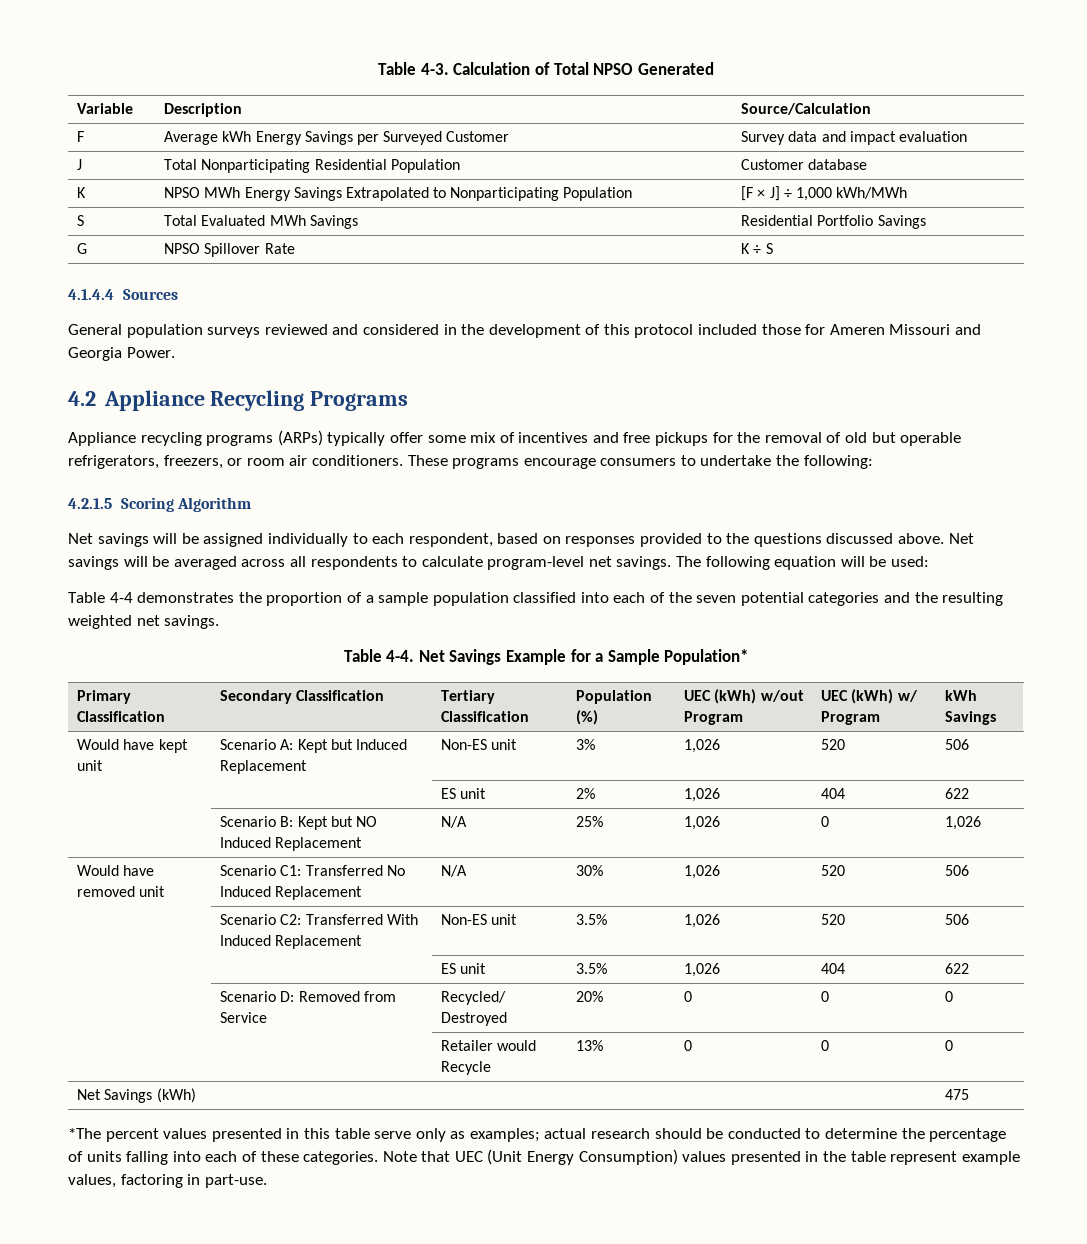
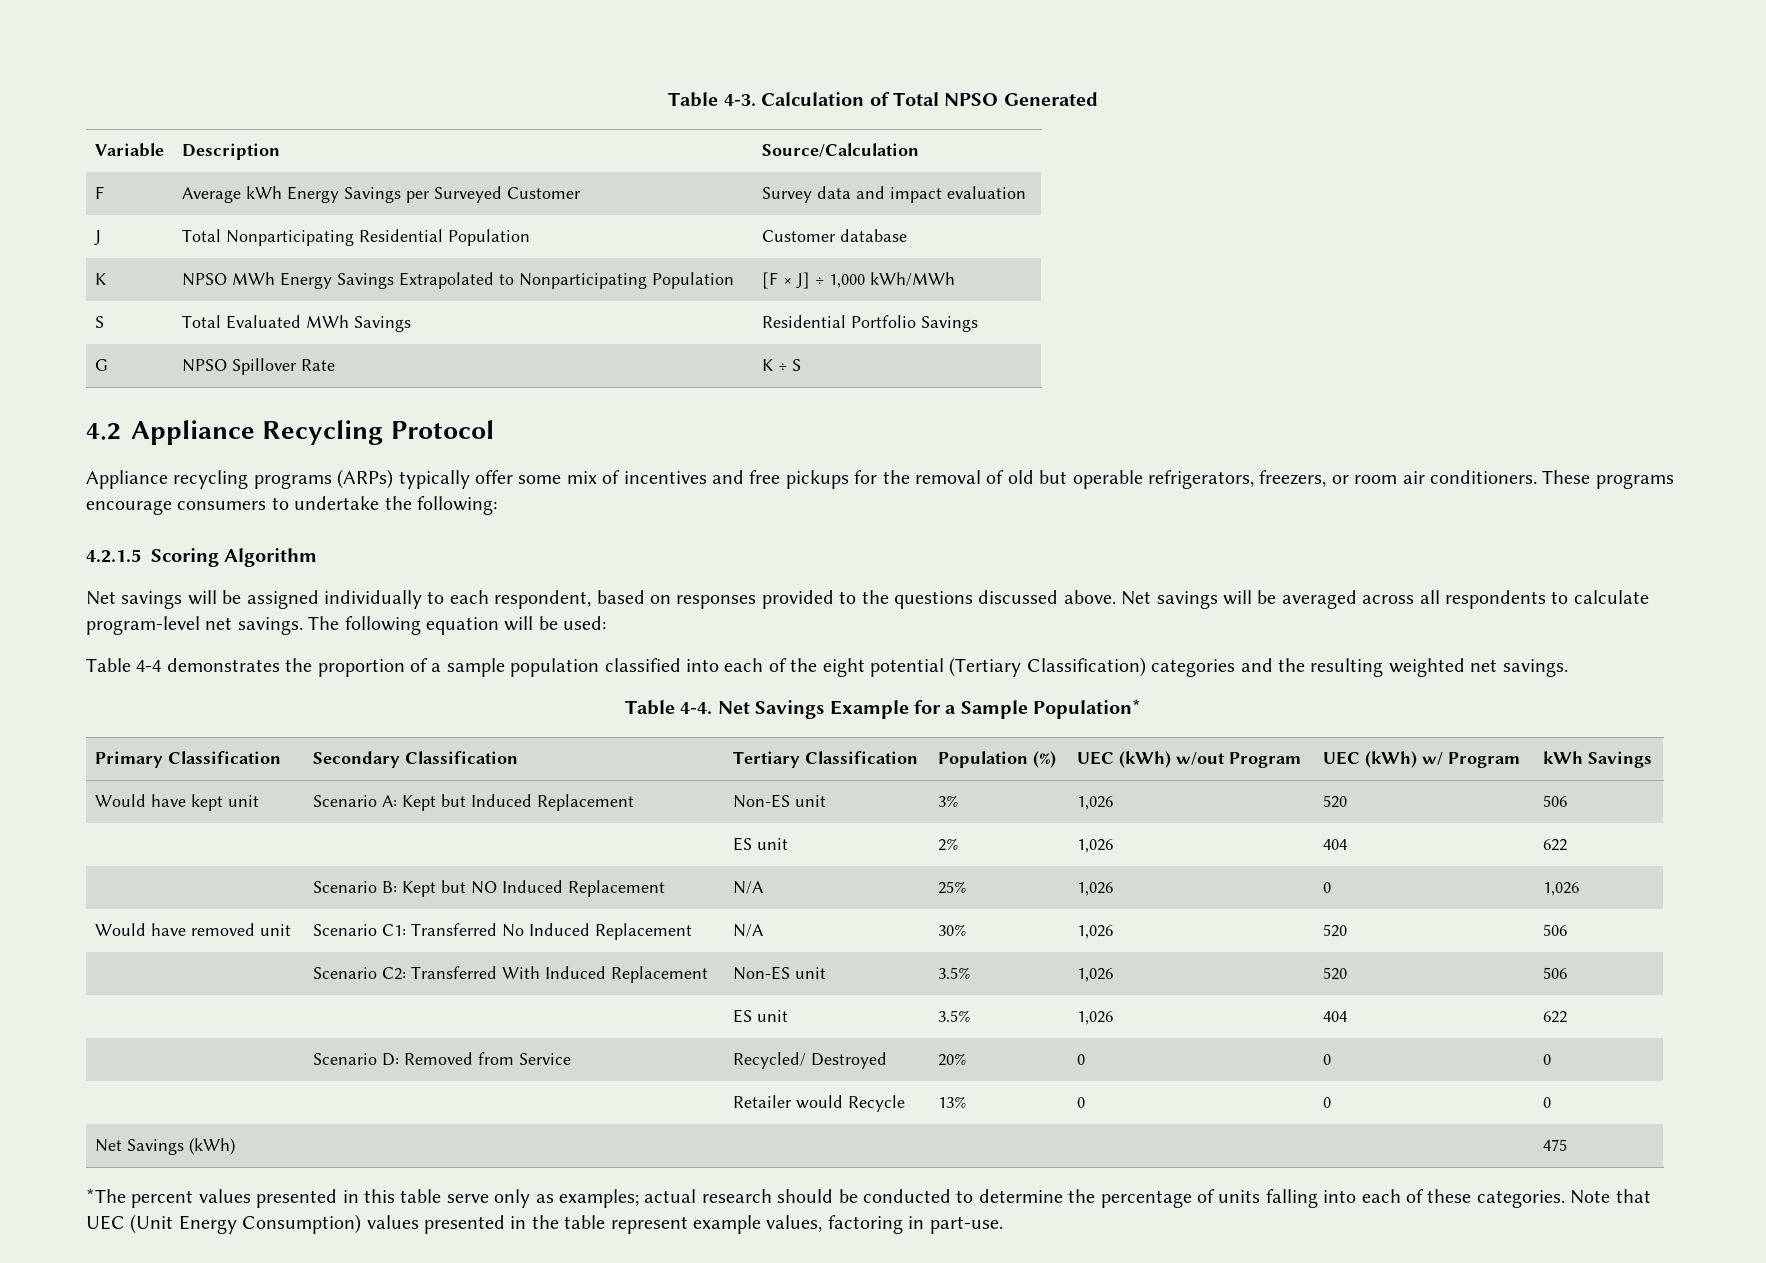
[68,289,178,300] [68,324,982,338] [68,347,175,361] // 4.1.4.4 Sources // General population surveys reviewed and considered in the development of this protocol included those for Ameren Missouri and Georgia Power. -> (801, 365) none
[310,391,409,411] Programs -> [390,420,494,439] Protocol
[696,592,804,606] seven potential -> [822,657,1146,677] eight potential (Tertiary Classification)

